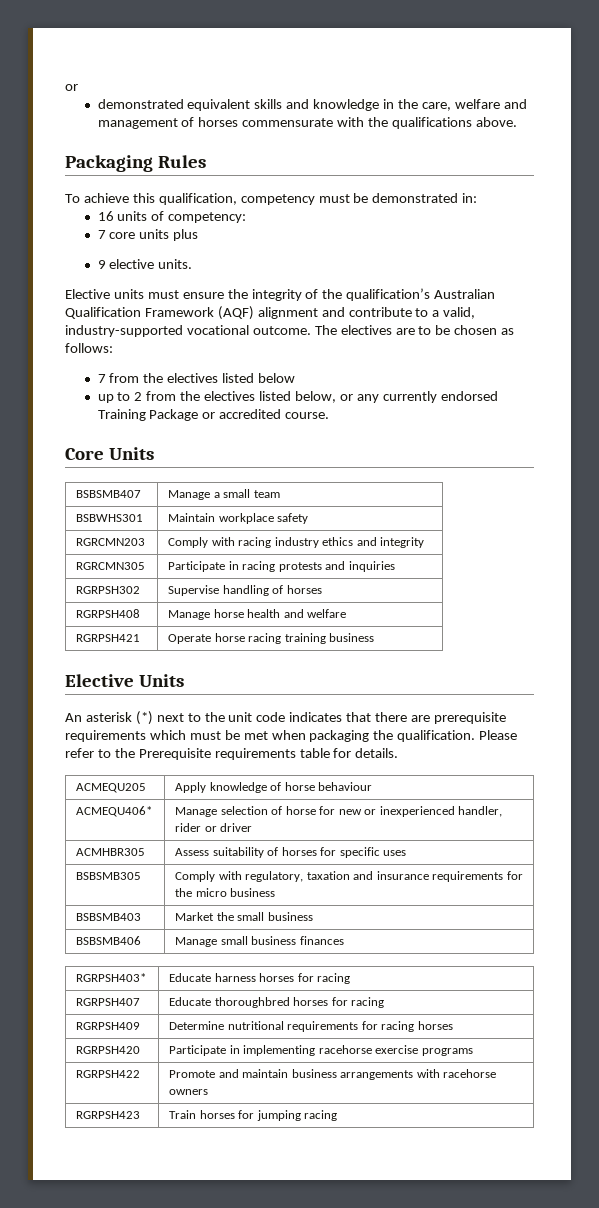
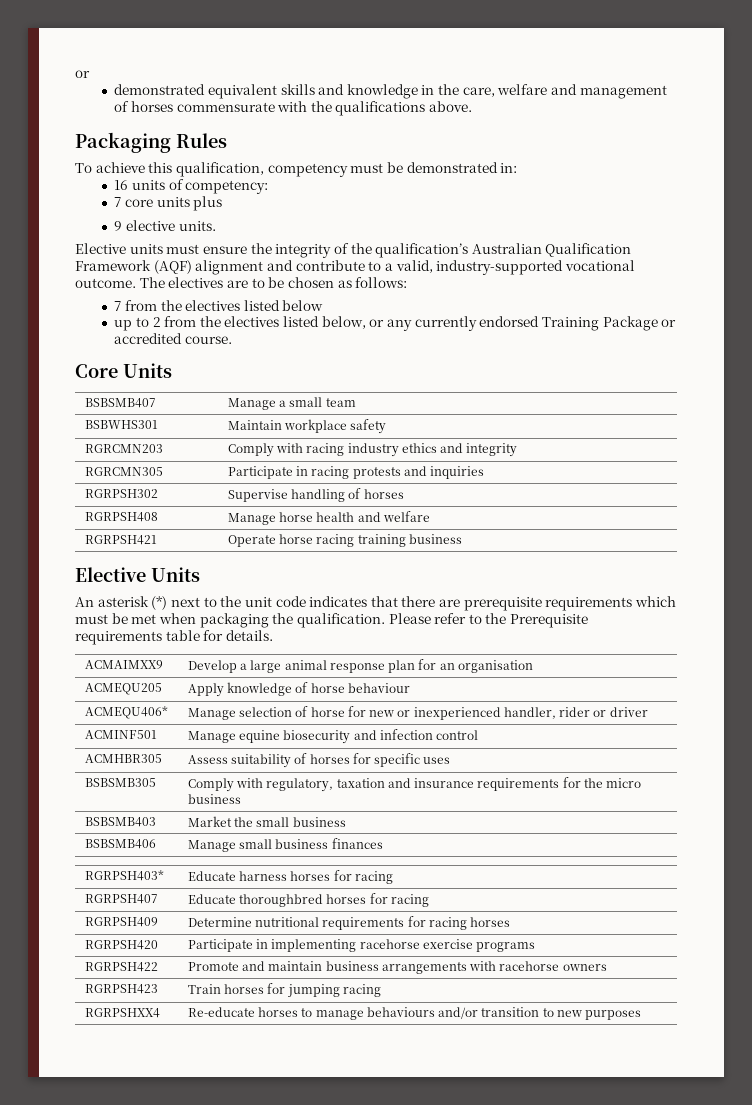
(399, 753) none -> [84,660,163,669] [187,659,533,673] // ACMAIMXX9 | Develop a large animal response plan for an organisation
(253, 827) none -> [84,730,157,739] [187,729,479,744] // ACMINF501 | Manage equine biosecurity and infection control
(338, 1115) none -> [84,1008,160,1018] [187,1007,642,1020] // RGRPSHXX4 | Re-educate horses to manage behaviours and/or transition to new purposes

